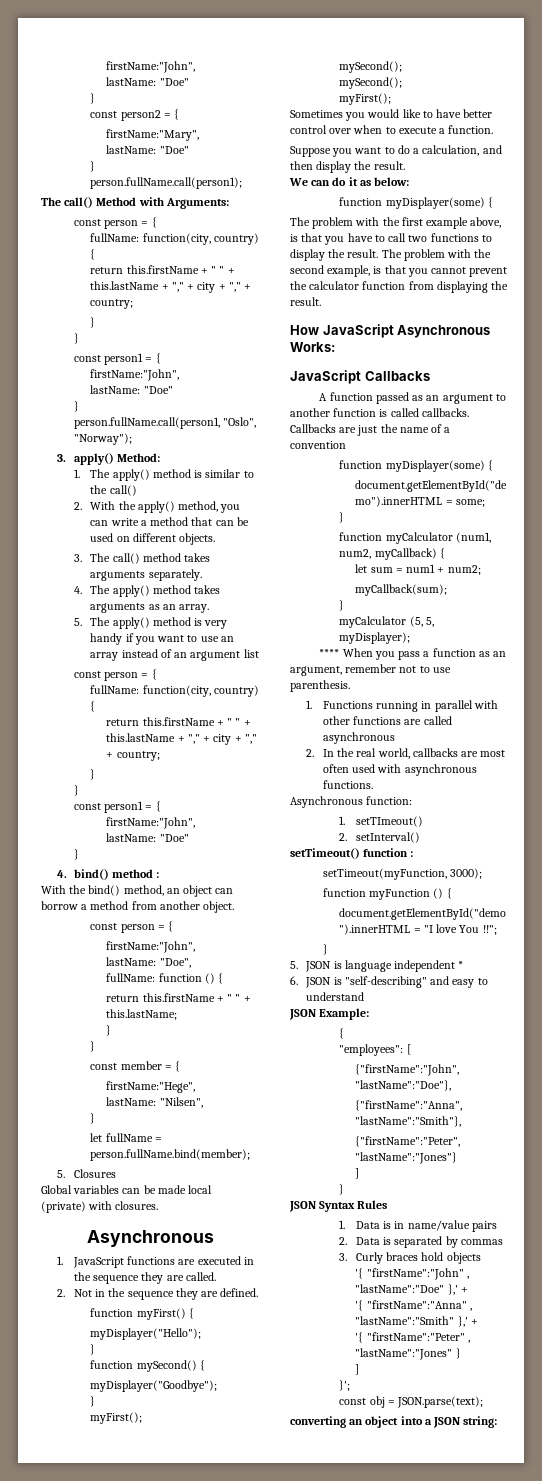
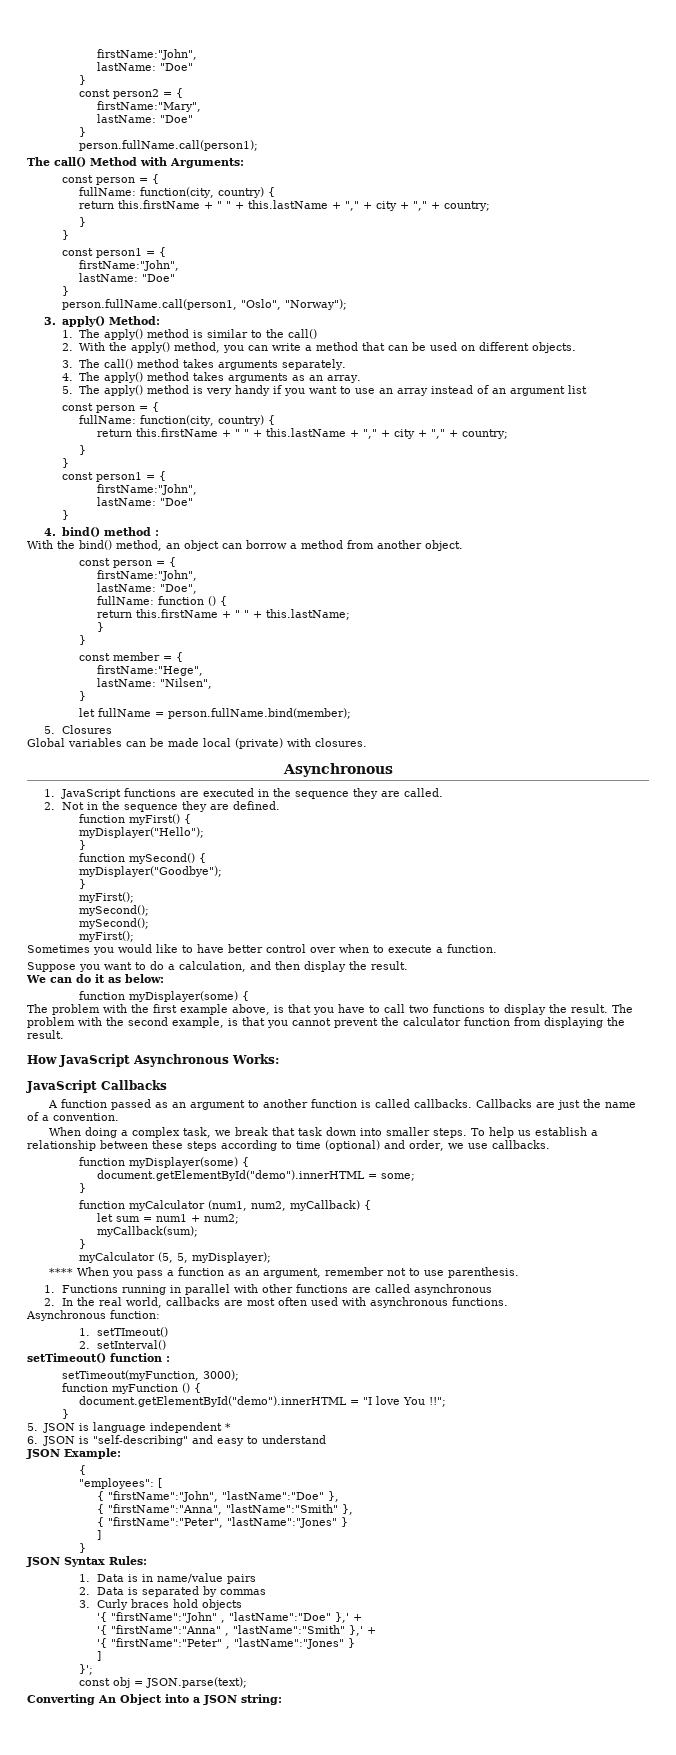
[290,441,346,449] convention -> [53,1113,119,1121] [49,1127,599,1138] [27,1140,550,1151] convention. // When doing a complex task, we break that task down into smaller steps. To help us establish a relationship between these steps according to time (optional) and order, we use callbacks.
[355,1064,460,1076] [355,1080,452,1091] [355,1100,463,1111] [355,1116,462,1127] [355,1136,461,1147] [355,1152,458,1164] {"firstName":"John", "lastName":"Doe"}, // {"firstName":"Anna", "lastName":"Smith"}, // {"firstName":"Peter", "lastName":"Jones"} -> [96,1491,339,1502] [96,1504,353,1515] [96,1517,348,1528] { "firstName":"John", "lastName":"Doe" }, // { "firstName":"Anna", "lastName":"Smith" }, // { "firstName":"Peter", "lastName":"Jones" }
[357,1200,388,1209] Rules -> [109,1556,147,1565] Rules:
[290,1416,399,1428] converting an object -> [27,1694,162,1705] Converting An Object

